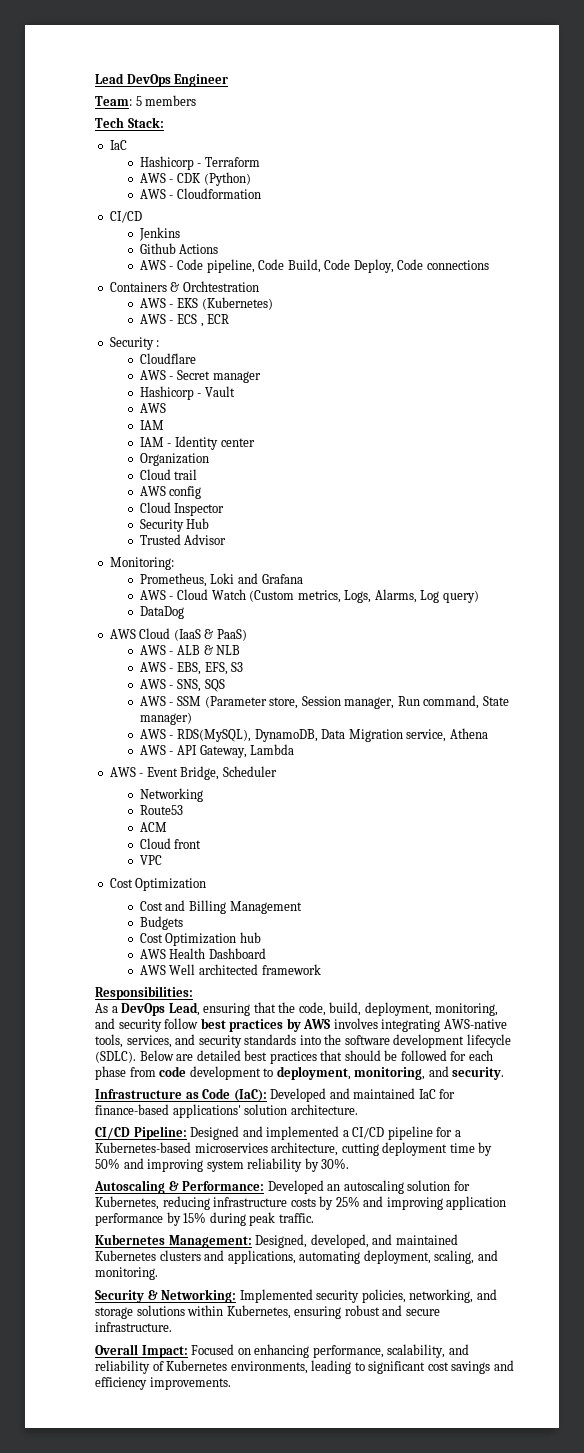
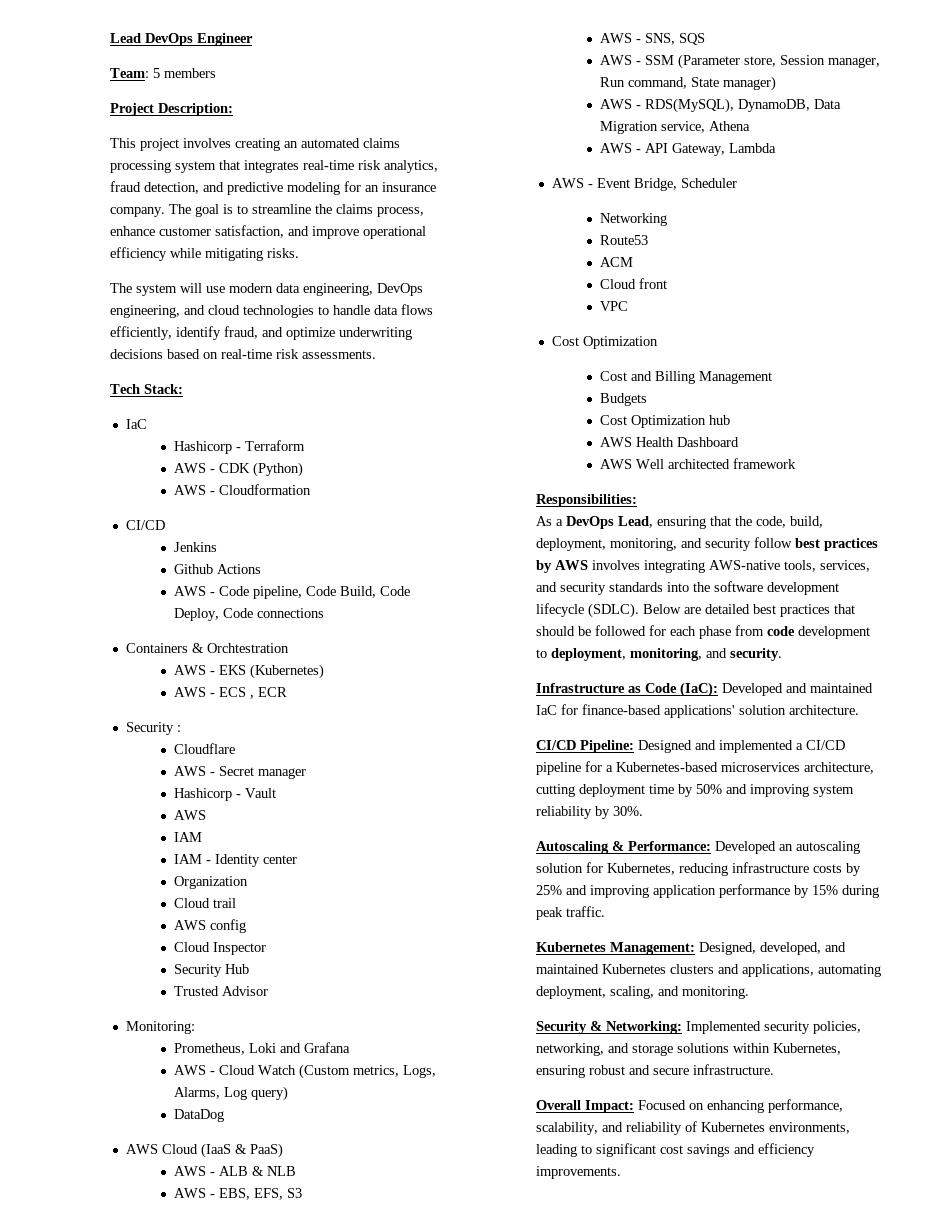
(197, 100) none -> [109,103,233,116] [109,138,400,151] [109,160,438,173] [109,181,436,195] [109,204,424,217] [109,225,426,239] [109,247,299,261] [109,283,423,296] [109,304,433,318] [109,326,412,340] [109,349,376,359] // Project Description: // This project involves creating an automated claims processing system that integrates real-time risk analytics, fraud detection, and predictive modeling for an insurance company. The goal is to streamline the claims process, enhance customer satisfaction, and improve operational efficiency while mitigating risks. // The system will use modern data engineering, DevOps engineering, and cloud technologies to handle data flows efficiently, identify fraud, and optimize underwriting decisions based on real-time risk assessments.

